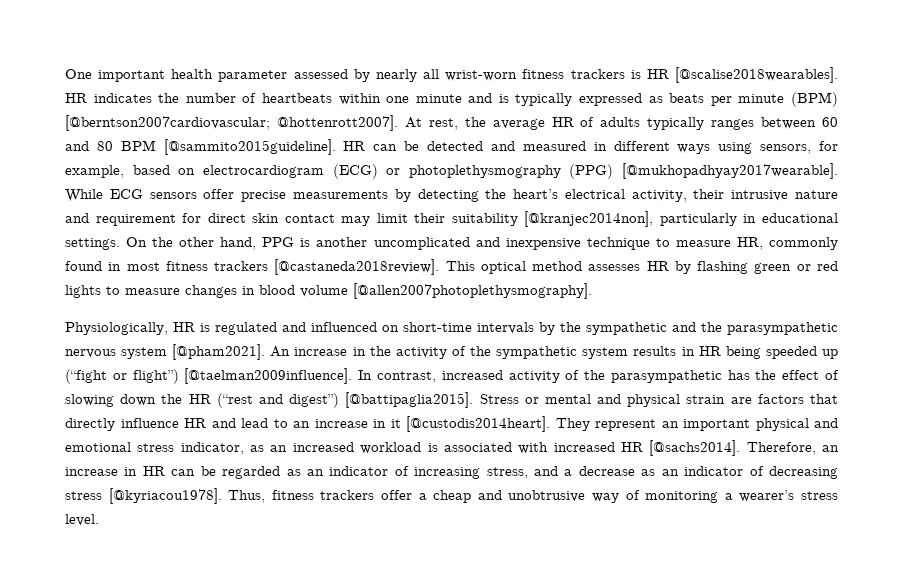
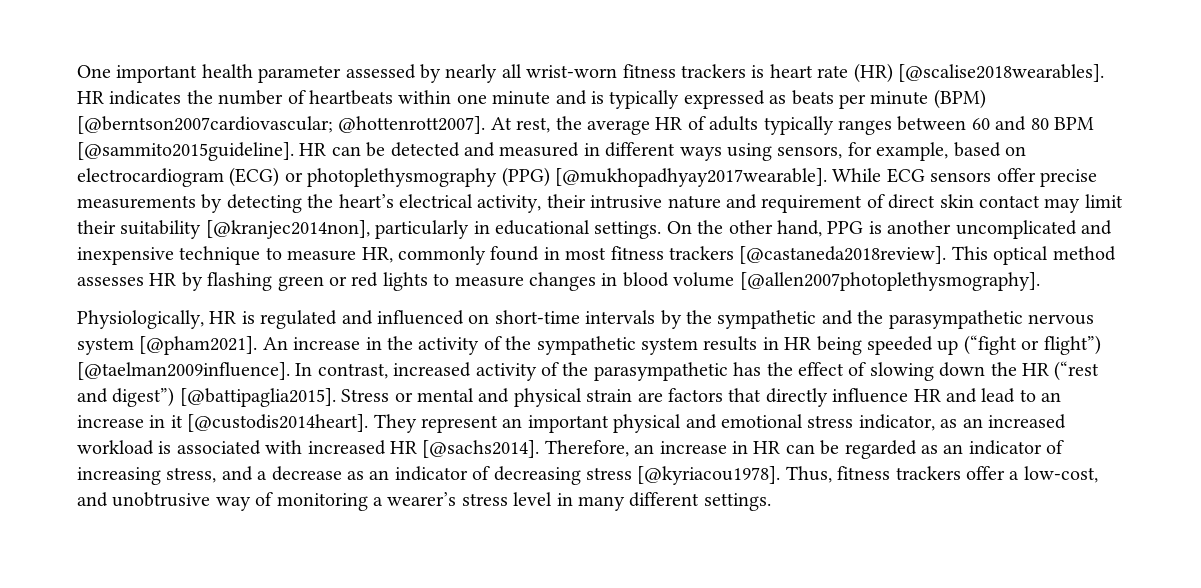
[646,69,669,79] HR -> [769,63,893,83] heart rate (HR)
[182,213,202,223] for -> [866,194,885,208] of
[433,490,472,503] cheap -> [1023,466,1098,483] low-cost,
[65,514,99,526] level. -> [513,492,771,511] level in many different settings.

